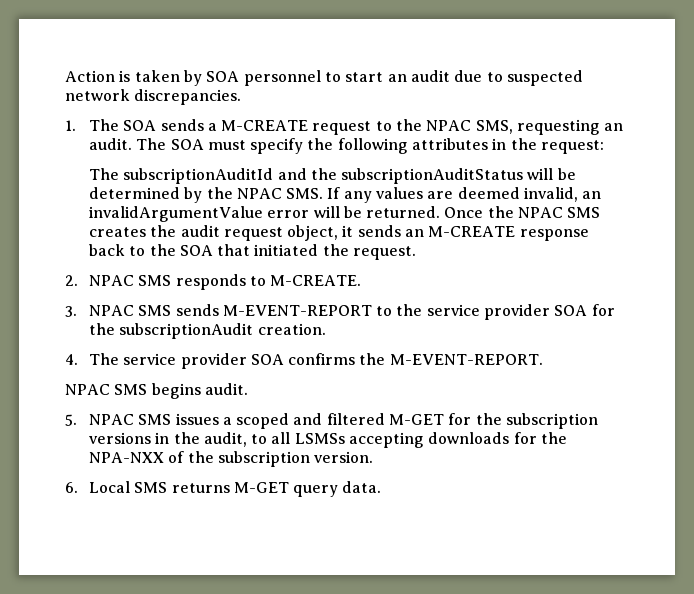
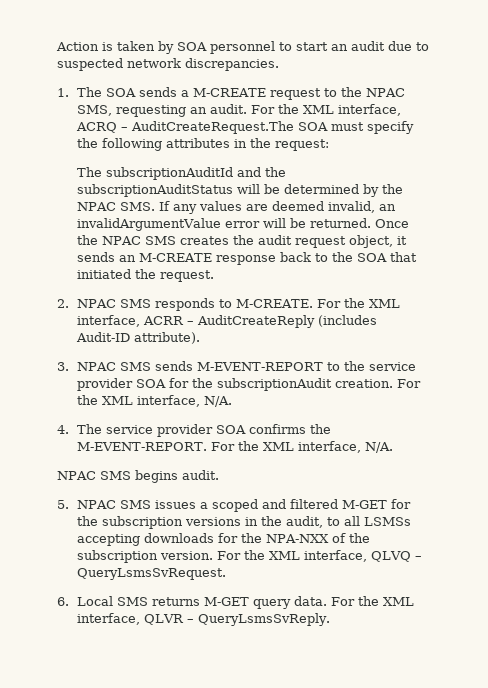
[136,138,167,150] The -> [251,104,402,116] [76,121,295,134] For the XML interface, ACRQ – AuditCreateRequest.The
(362, 280) none -> [317,298,401,308] [77,315,378,328] [76,332,201,344] For the XML interface, ACRR – AuditCreateReply (includes Audit-ID attribute).
(326, 329) none -> [397,379,422,388] [77,395,233,407] For the XML interface, N/A.
(543, 359) none -> [211,441,394,453] For the XML interface, N/A.
(374, 457) none -> [217,550,423,562] [77,568,227,580] For the XML interface, QLVQ – QueryLsmsSvRequest.
(382, 487) none -> [331,596,415,606] [77,613,331,626] For the XML interface, QLVR – QueryLsmsSvReply.

